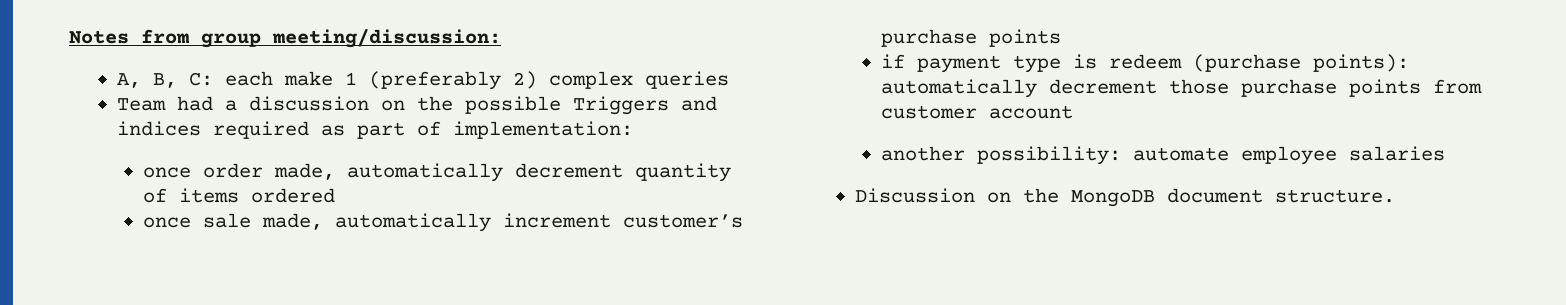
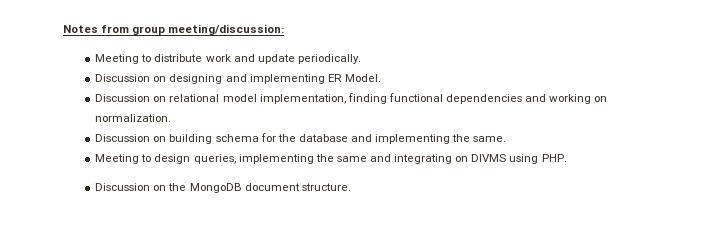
[117,71,730,90] [117,96,718,115] [117,121,634,139] [143,163,732,182] [143,188,336,203] [143,213,744,232] [881,29,1062,47] [881,54,1410,73] [881,79,1483,98] [881,105,1074,119] [881,146,1446,165] A, B, C: each make 1 (preferably 2) complex queries // Team had a discussion on the possible Triggers and indices required as part of implementation: // once order made, automatically decrement quantity of items ordered // once sale made, automatically increment customer’s purchase points // if payment type is redeem (purchase points): automatically decrement those purchase points from customer account // another possibility: automate employee salaries -> [95,54,361,64] [95,74,381,84] [95,93,608,104] [95,114,172,122] [95,133,507,144] [95,154,567,164] Meeting to distribute work and update periodically. // Discussion on designing and implementing ER Model. // Discussion on relational model implementation, finding functional dependencies and working on normalization. // Discussion on building schema for the database and implementing the same. // Meeting to design queries, implementing the same and integrating on DIVMS using PHP.

